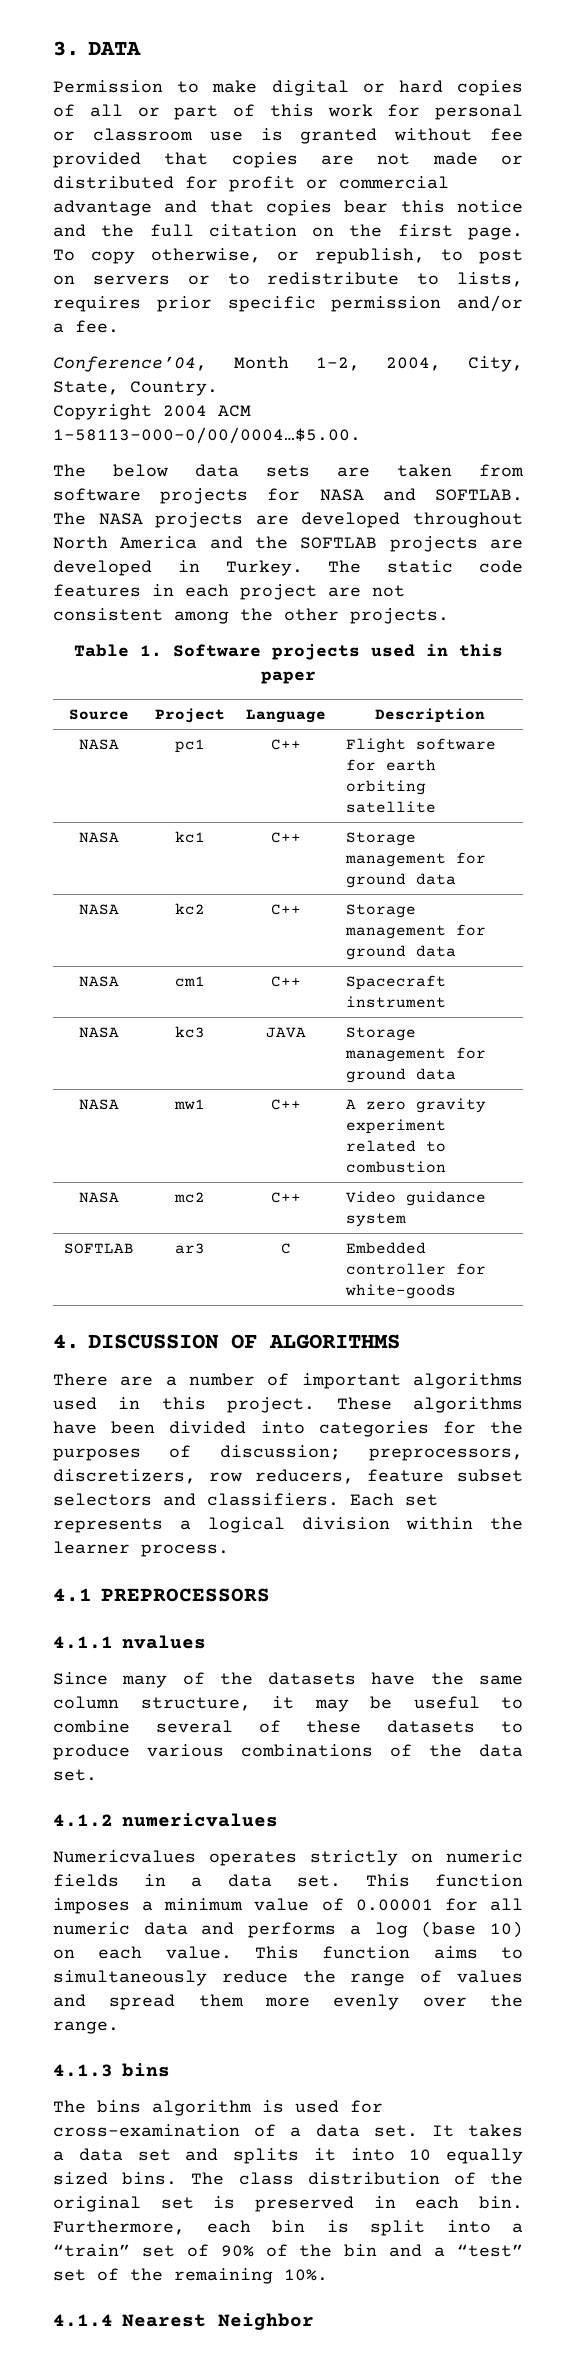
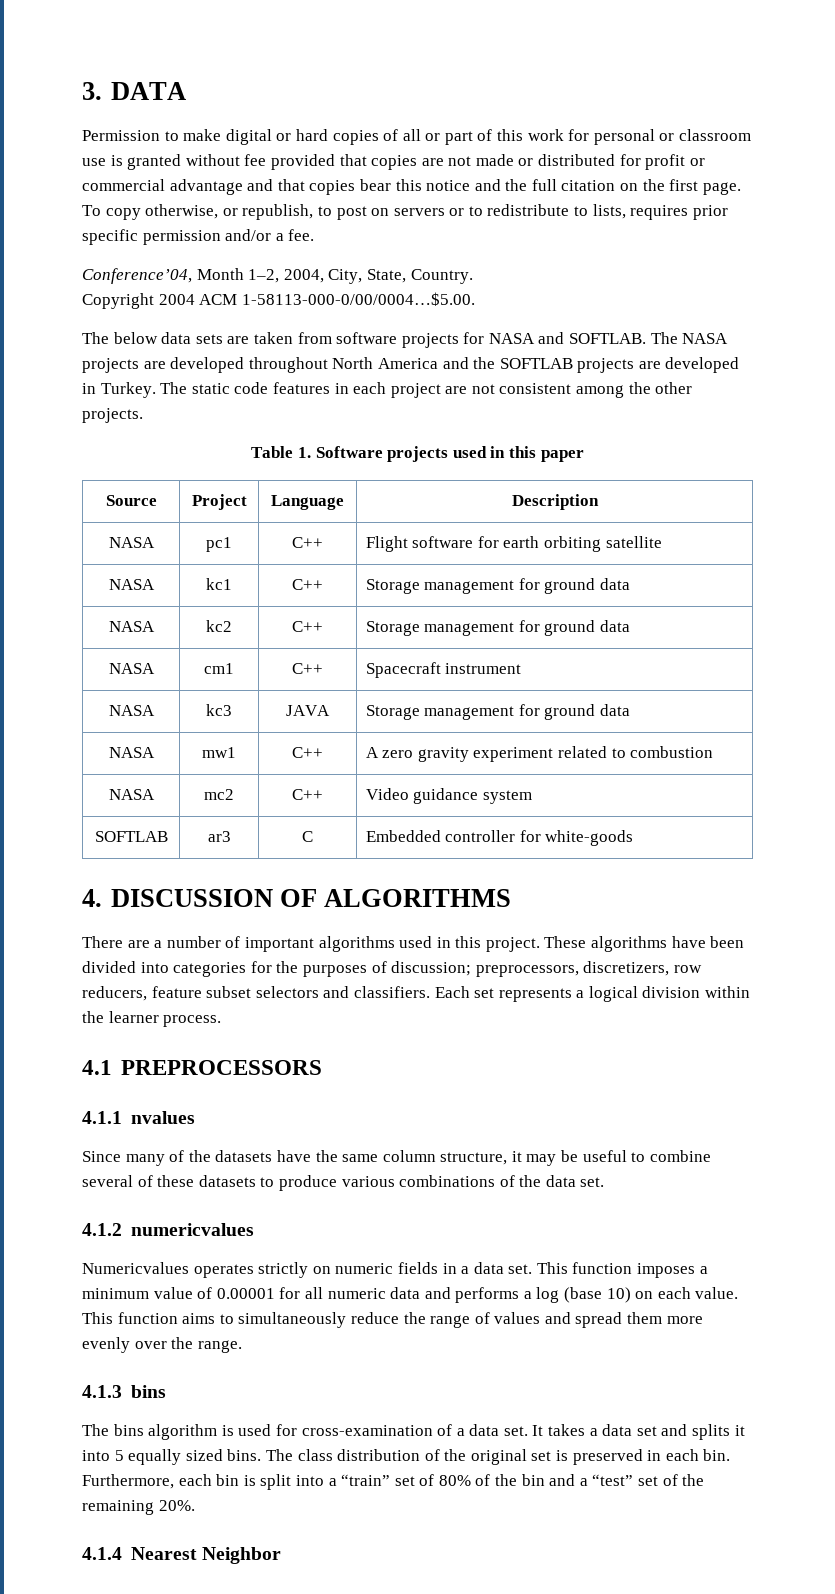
[409,2149,432,2161] 10 -> [114,1450,124,1461] 5
[220,2245,254,2257] 90% -> [438,1475,471,1486] 80%
[284,2269,328,2281] 10%. -> [158,1500,195,1511] 20%.

